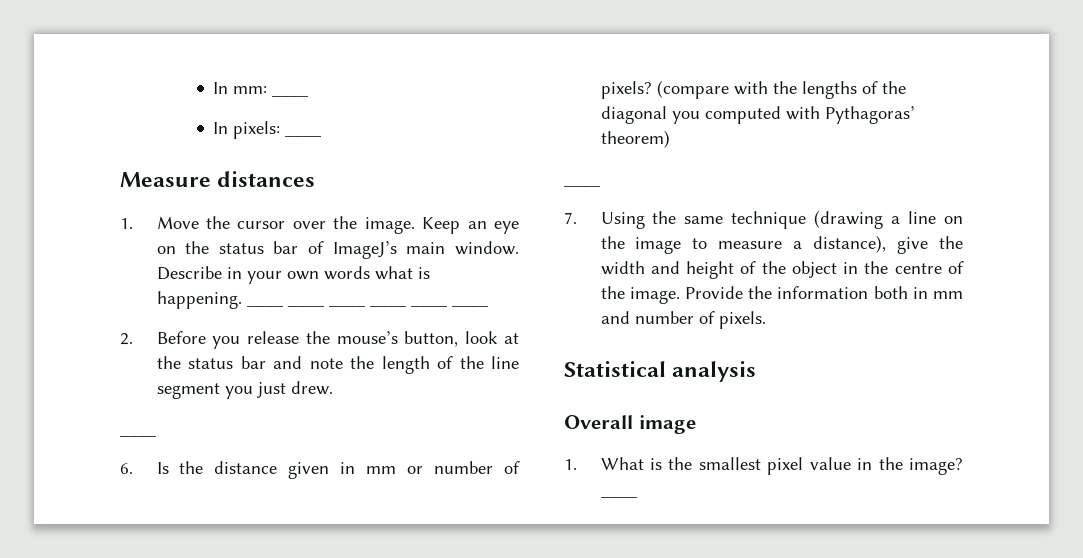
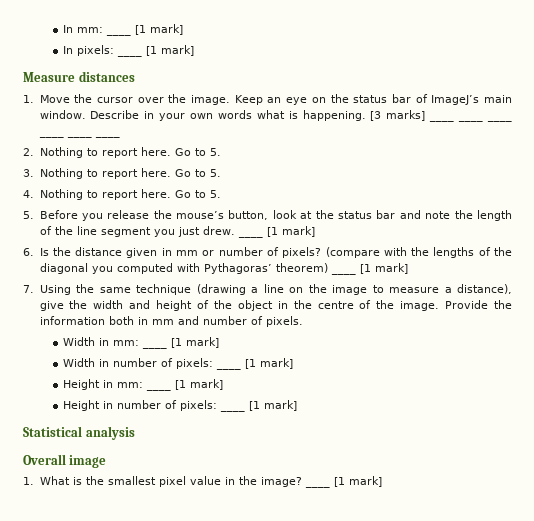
(309, 95) none -> [134,24,183,35] [1 mark]
(322, 135) none -> [145,45,194,56] [1 mark]
(242, 300) none -> [370,110,426,121] [3 marks]
(133, 339) none -> [39,147,221,158] [23,168,221,179] [23,189,221,200] [23,211,34,219] Nothing to report here. Go to 5. // 3. Nothing to report here. Go to 5. // 4. Nothing to report here. Go to 5. // 5.
[120,434,156,437] // ____ -> [237,226,315,238] ____ [1 mark]
[564,184,600,187] // ____ -> [330,263,408,275] ____ [1 mark]
(766, 320) none -> [62,337,139,346] [141,337,219,349] [62,358,293,370] [62,379,143,390] [145,379,223,391] [62,400,297,412] // Width in mm: ____ [1 mark] // Width in number of pixels: ____ [1 mark] // Height in mm: ____ [1 mark] // Height in number of pixels: ____ [1 mark]
(637, 496) none -> [333,476,382,487] [1 mark]

